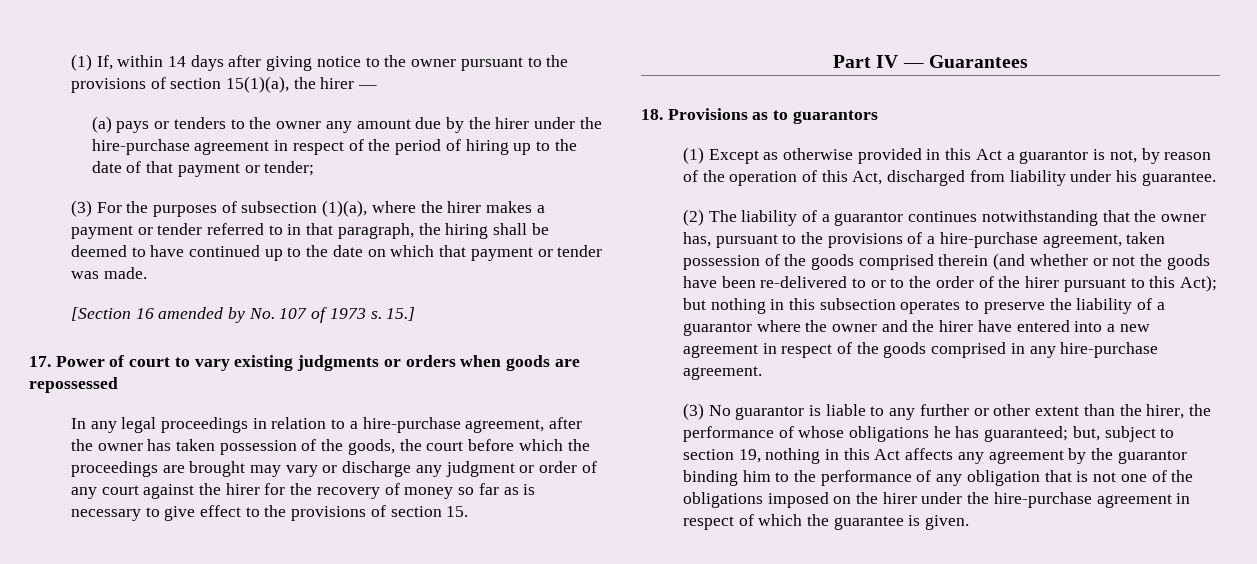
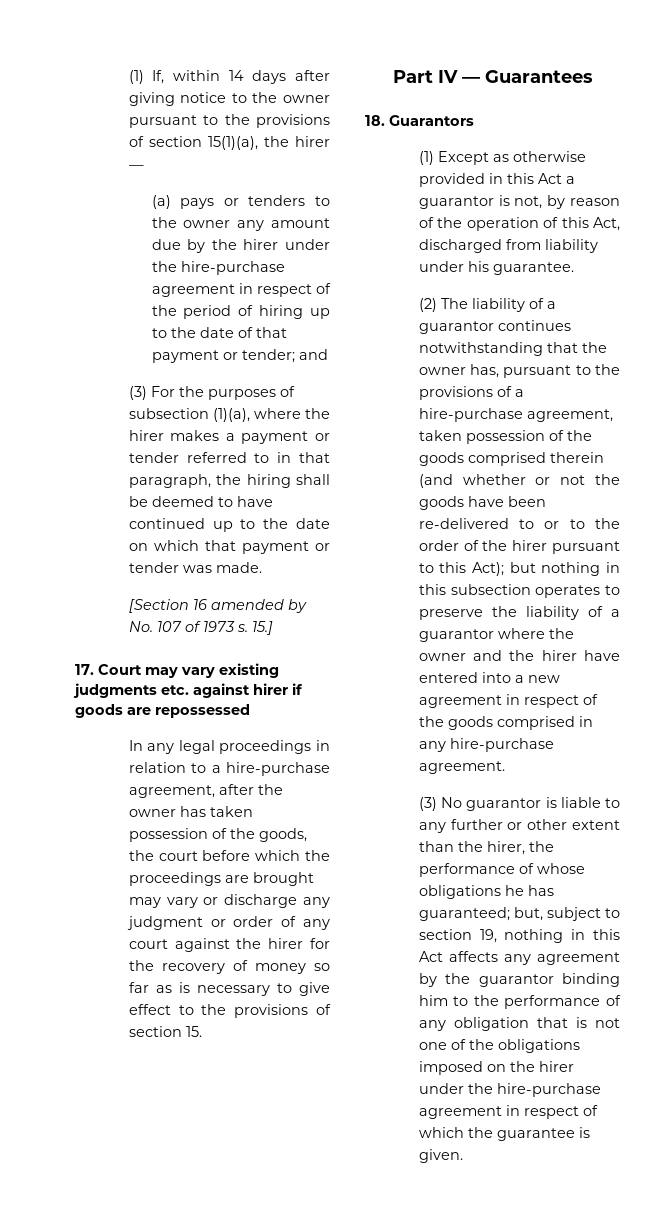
(315, 168) none -> [298,349,328,360] and
[55,355,502,371] Power of court to vary existing judgments or orders when -> [98,663,279,678] [73,683,303,698] Court may vary existing judgments etc. against hirer if
[667,108,878,124] Provisions as to guarantors -> [389,115,474,126] Guarantors

